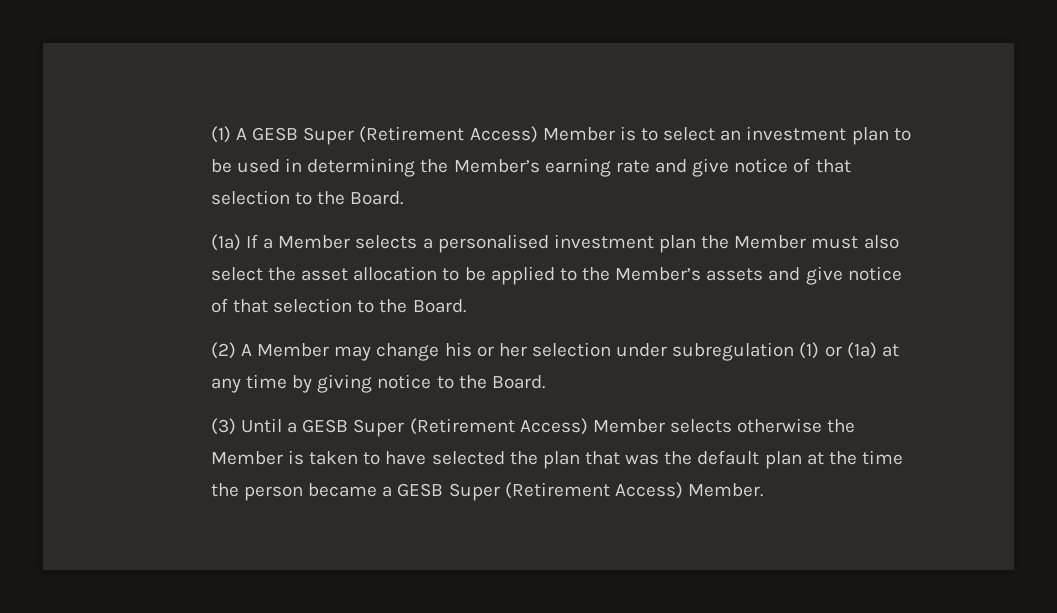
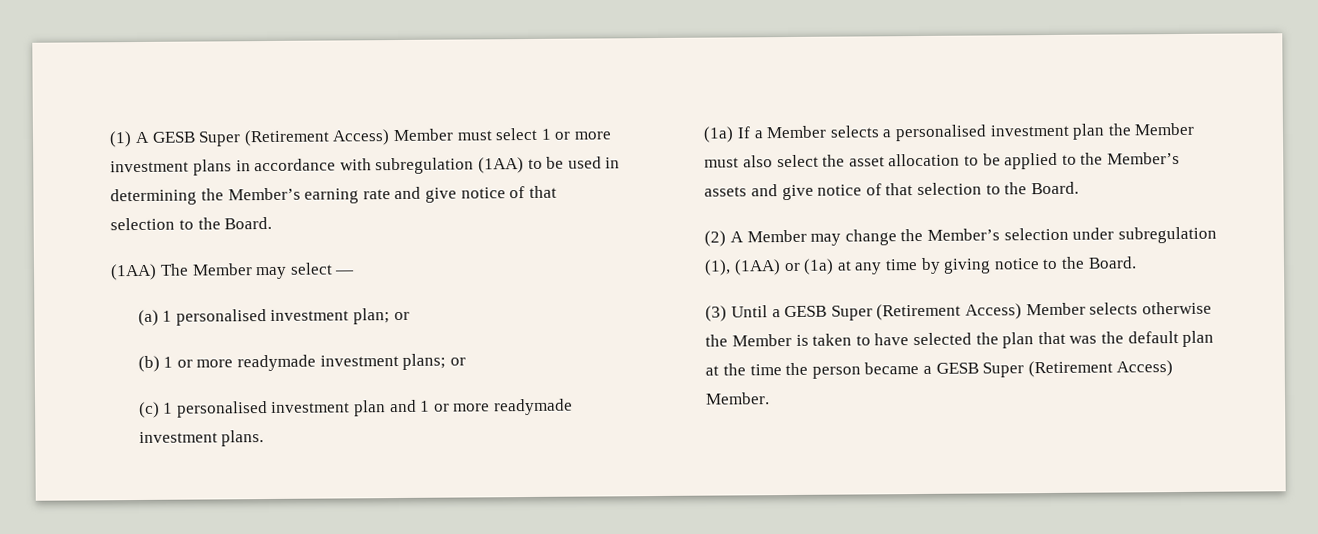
[619,126,889,145] is to select an investment plan -> [456,127,612,141] [110,157,524,176] must select 1 or more investment plans in accordance with subregulation (1AA)
(404, 198) none -> [110,262,356,281] [137,308,410,327] [137,353,466,373] [138,398,573,419] [138,430,265,447] // (1AA) The Member may select — // (a) 1 personalised investment plan; or // (b) 1 or more readymade investment plans; or // (c) 1 personalised investment plan and 1 or more readymade investment plans.
[444,342,527,357] his or her -> [900,228,1000,242] the Member’s
[799,342,820,359] (1) -> [704,259,782,276] (1), (1AA)

